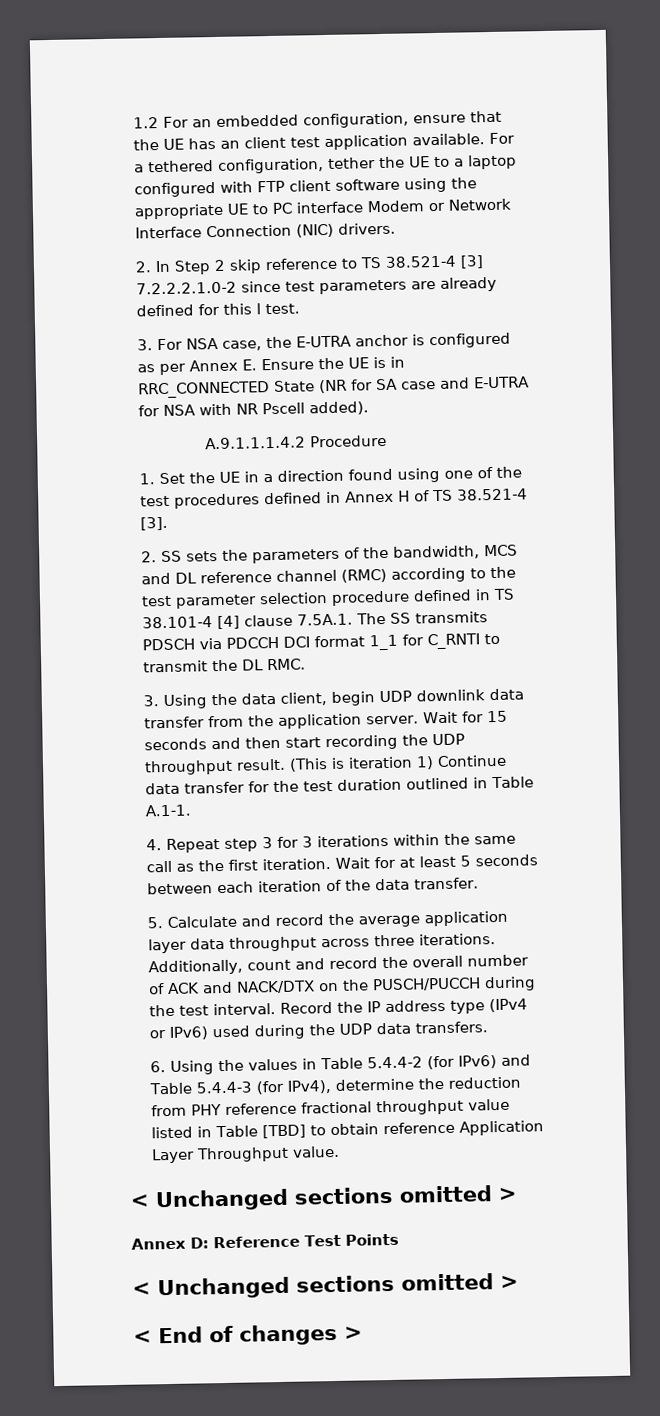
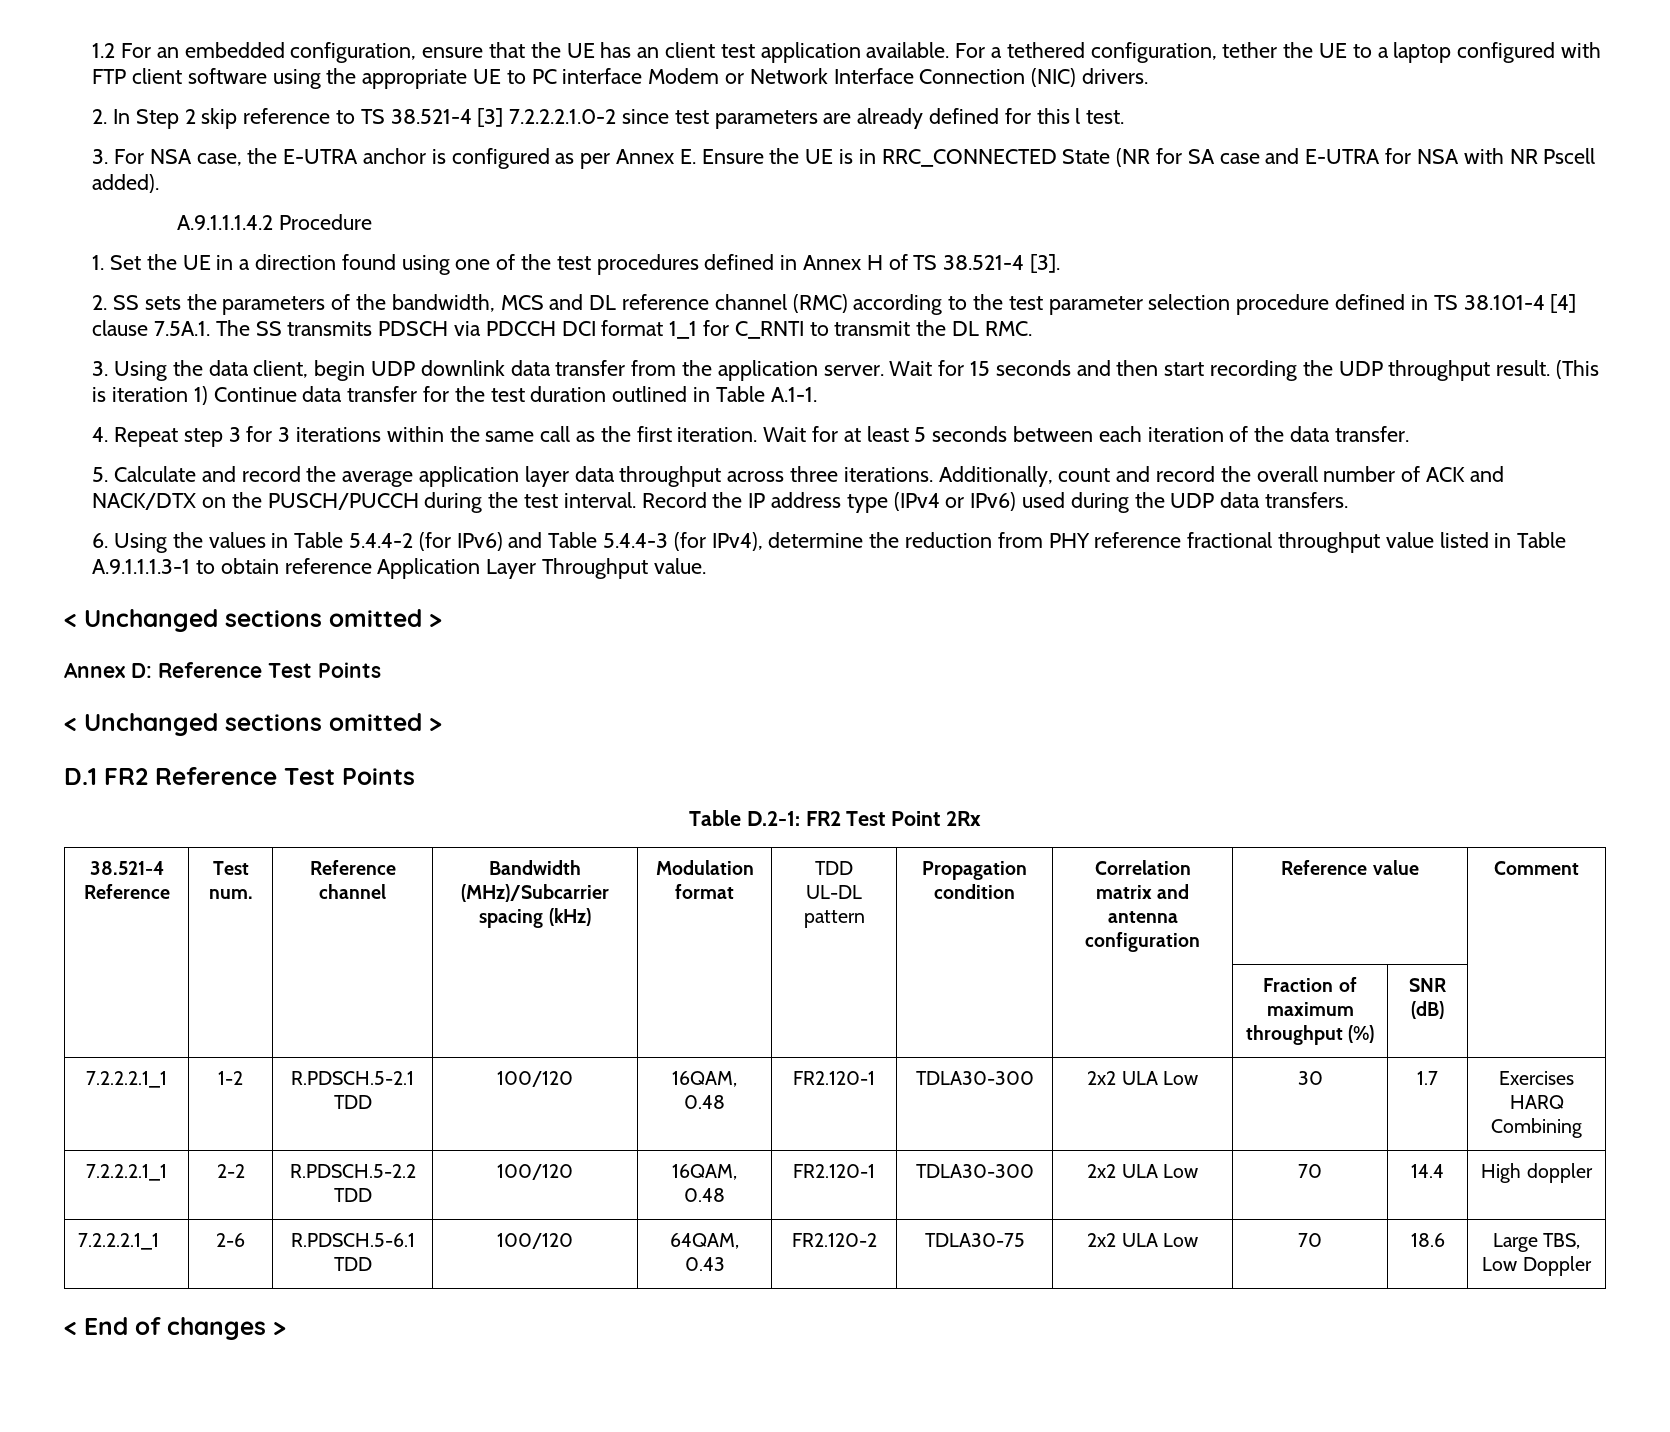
[262,1124,307,1139] [TBD] -> [92,559,191,574] A.9.1.1.1.3-1
(519, 1282) none -> [64,767,415,785] [688,810,982,826] [89,861,164,875] [83,884,170,899] [212,861,249,875] [208,889,253,899] [309,860,396,875] [319,884,386,899] [489,860,581,875] [461,884,609,902] [479,908,591,928] [655,860,754,875] [675,884,734,899] [815,861,853,875] [806,885,863,899] [803,910,865,928] [922,861,1027,880] [934,884,1015,899] [1094,860,1191,875] [1095,884,1190,899] [1107,911,1178,923] [1085,932,1200,952] [1281,860,1419,875] [1494,861,1579,875] [1263,977,1357,992] [1266,1002,1354,1016] [1245,1025,1375,1045] [1409,978,1446,992] [1411,1001,1444,1019] [86,1071,168,1088] [217,1071,243,1085] [291,1071,414,1085] [333,1095,372,1109] [497,1071,573,1087] [672,1071,737,1087] [684,1095,725,1109] [793,1071,875,1085] [915,1071,1034,1085] [1087,1071,1198,1085] [1297,1071,1323,1085] [1417,1071,1438,1085] [1499,1071,1574,1085] [1509,1095,1564,1109] [1491,1118,1582,1138] [86,1164,168,1181] [216,1164,245,1178] [289,1164,416,1178] [333,1188,372,1202] [497,1164,573,1180] [672,1164,737,1180] [684,1188,725,1202] [793,1164,875,1178] [915,1164,1034,1178] [1087,1164,1198,1178] [1298,1164,1322,1178] [1411,1164,1444,1178] [1481,1163,1593,1183] [77,1233,159,1250] [215,1233,245,1247] [290,1233,415,1247] [333,1257,372,1271] [497,1233,573,1249] [670,1233,739,1249] [684,1257,725,1271] [791,1233,877,1247] [924,1233,1025,1247] [1087,1233,1198,1247] [1298,1233,1322,1247] [1410,1233,1445,1247] [1492,1233,1581,1252] [1482,1256,1592,1276] // D.1 FR2 Reference Test Points // Table D.2-1: FR2 Test Point 2Rx // 38.521-4 Reference | Test num. | Reference channel | Bandwidth (MHz)/Subcarrier spacing (kHz) | Modulation format | TDD UL-DL pattern | Propagation condition | Correlation matrix and antenna configuration | Reference value | Comment // | | | | | | | | Fraction of maximum throughput (%) | SNR (dB) | // 7.2.2.2.1_1 | 1-2 | R.PDSCH.5-2.1 TDD | 100/120 | 16QAM, 0.48 | FR2.120-1 | TDLA30-300 | 2x2 ULA Low | 30 | 1.7 | Exercises HARQ Combining // 7.2.2.2.1_1 | 2-2 | R.PDSCH.5-2.2 TDD | 100/120 | 16QAM, 0.48 | FR2.120-1 | TDLA30-300 | 2x2 ULA Low | 70 | 14.4 | High doppler // 7.2.2.2.1_1 | 2-6 | R.PDSCH.5-6.1 TDD | 100/120 | 64QAM, 0.43 | FR2.120-2 | TDLA30-75 | 2x2 ULA Low | 70 | 18.6 | Large TBS, Low Doppler

